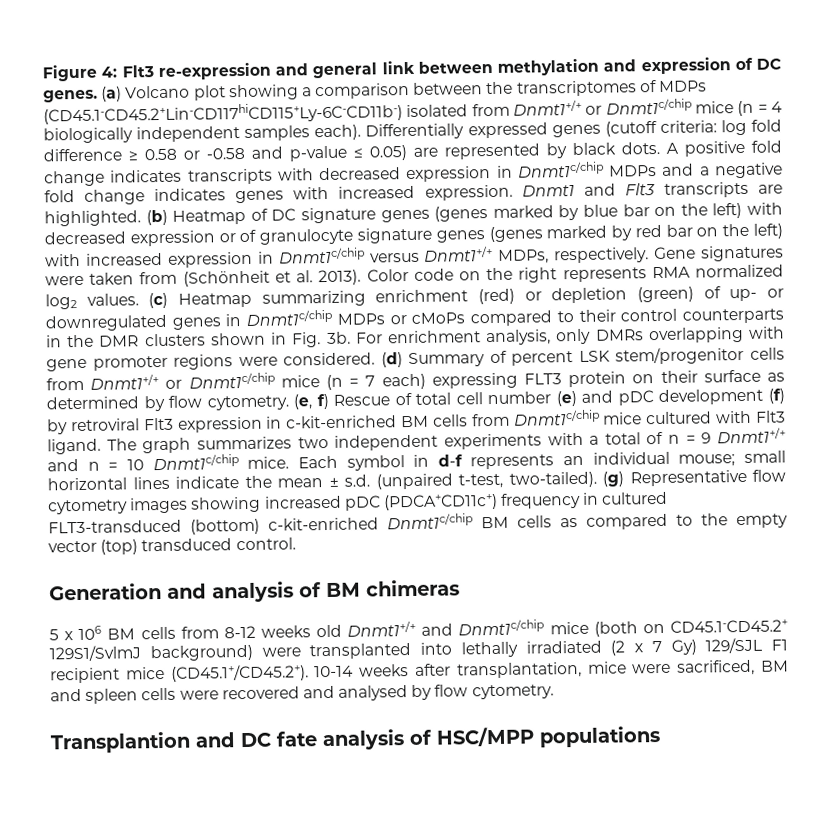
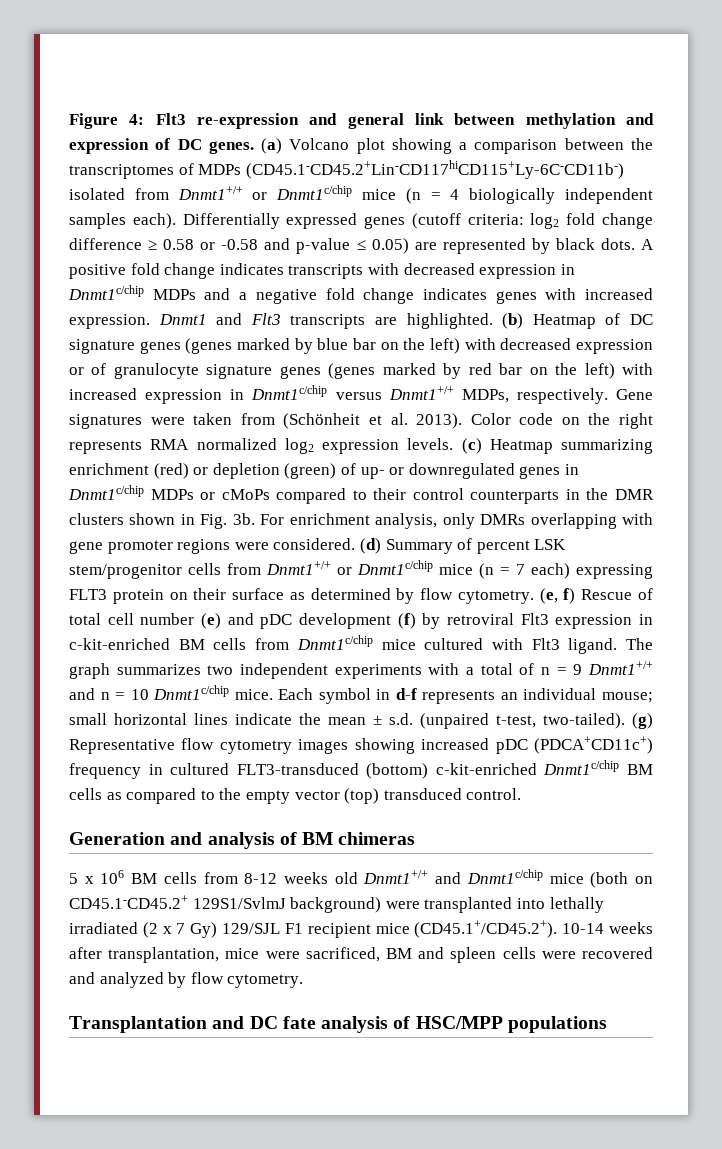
[720,119,783,136] log fold -> [530,213,653,229] log2 fold change
[86,293,139,306] values. -> [322,438,454,454] expression levels.
[338,685,409,701] analysed -> [99,972,164,988] analyzed
[50,731,191,754] Transplantion -> [69,1016,207,1033] Transplantation

